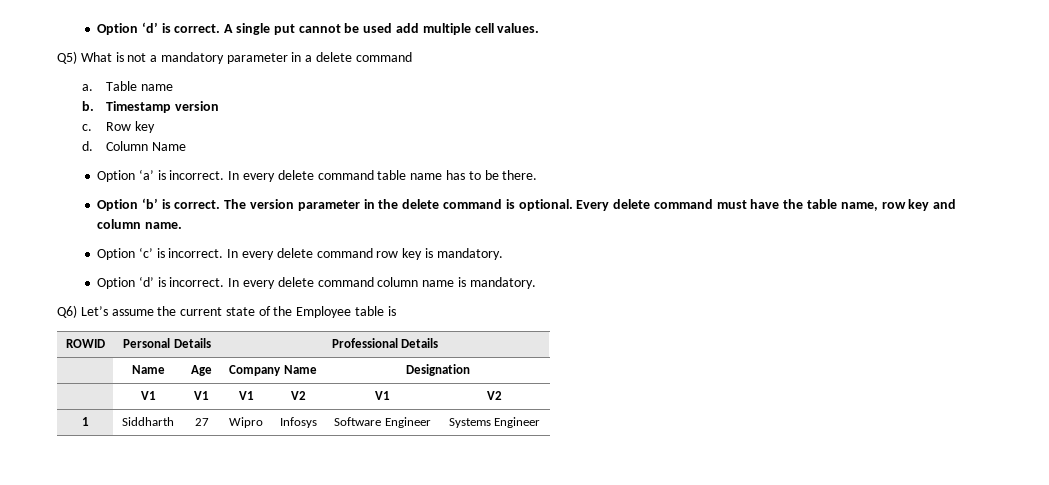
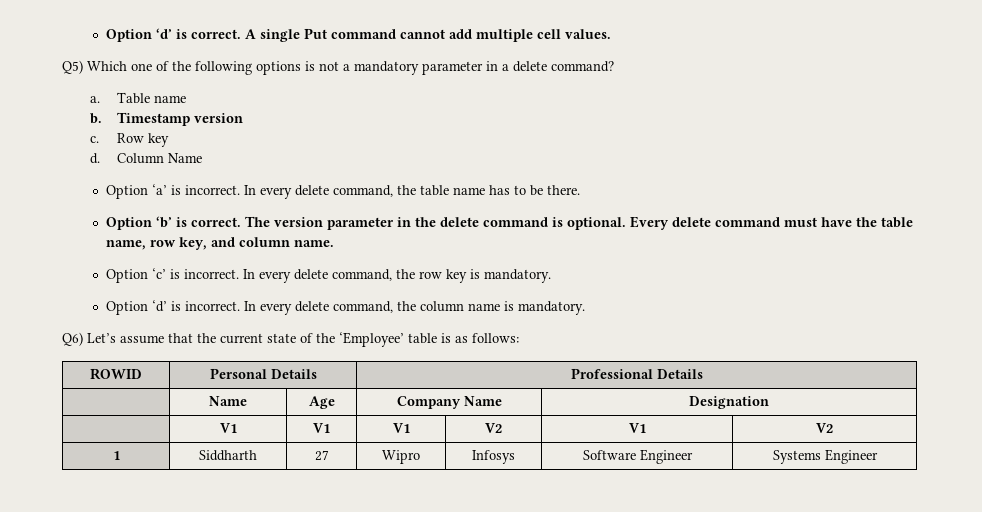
[273,23,393,35] put cannot be used -> [303,28,445,39] Put command cannot
[80,52,112,62] What -> [87,61,301,75] Which one of the following options
[355,52,412,62] command -> [551,61,614,72] command?
[317,170,374,180] command -> [332,185,416,197] command, the
[908,199,930,211] key -> [178,237,207,250] key,
[316,248,373,258] command -> [331,269,415,281] command, the
[317,277,374,287] command -> [332,301,416,313] command, the
(154, 312) none -> [168,333,193,343] that
[296,306,352,318] Employee -> [339,332,404,347] ‘Employee’
(396, 311) none -> [455,333,519,343] as follows:

